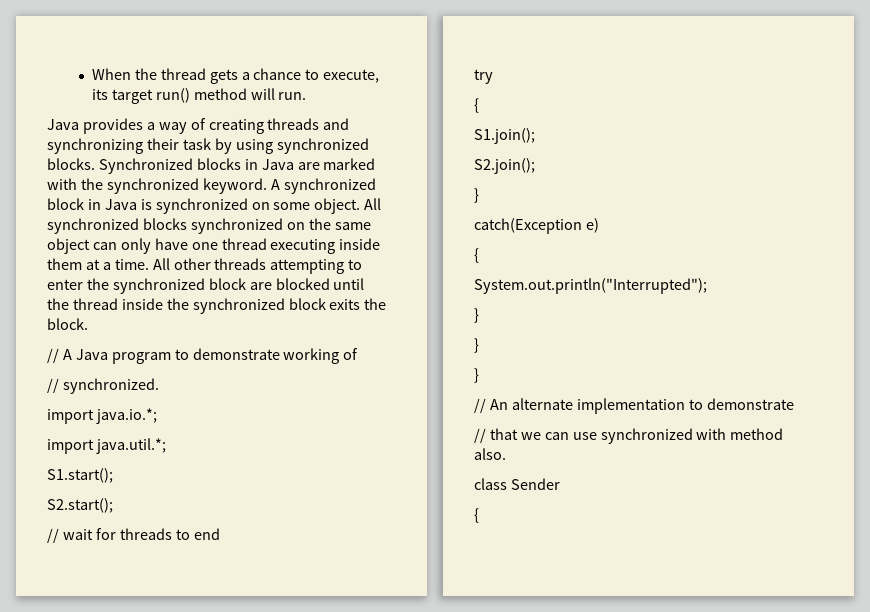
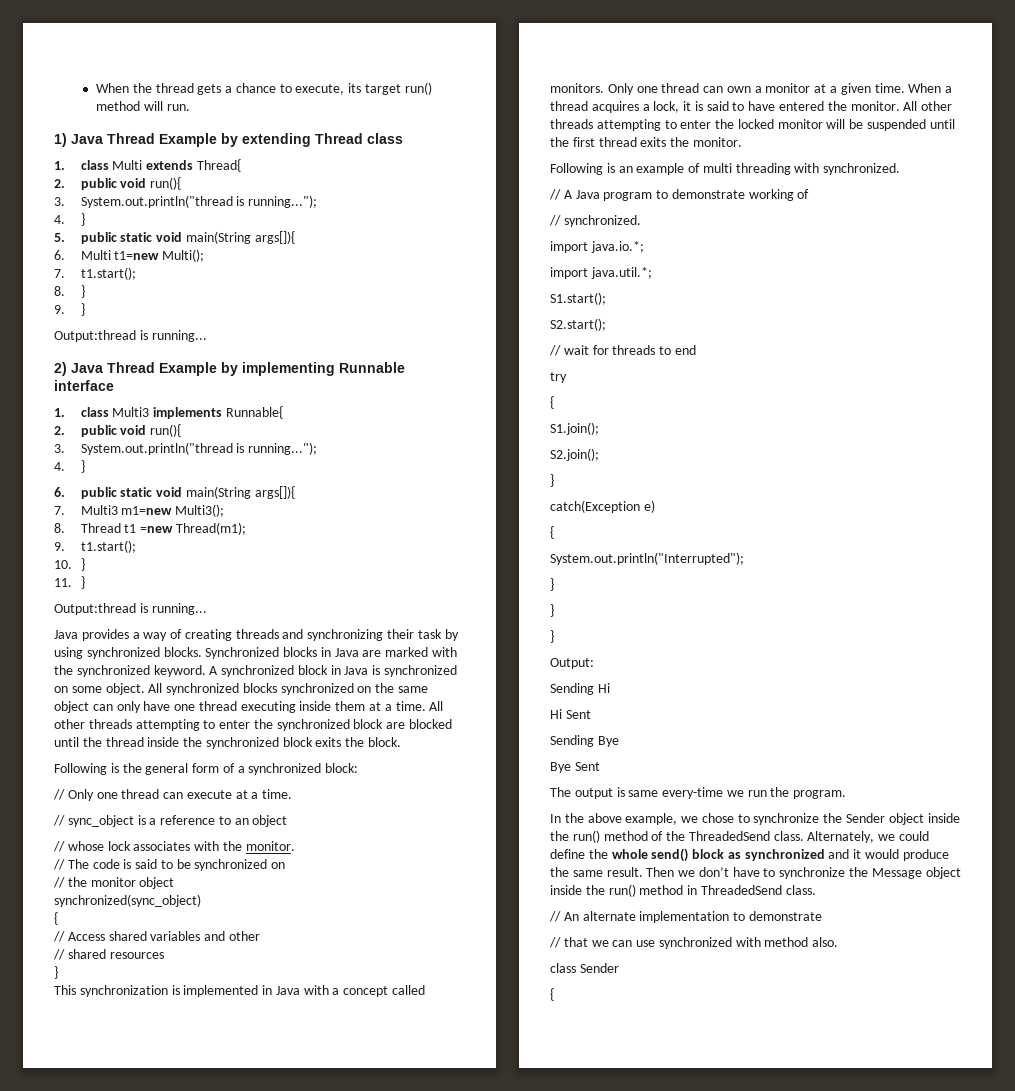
(307, 96) none -> [54,133,403,147] [54,159,241,172] [54,177,182,190] [54,195,318,208] [54,213,85,226] [54,231,295,244] [54,249,205,262] [54,267,136,280] [54,285,85,298] [54,303,85,316] [54,330,207,342] [54,362,405,376] [54,380,114,391] [54,406,283,419] [54,424,182,437] [54,442,318,455] [54,460,85,473] [54,486,295,499] [54,504,225,517] [54,522,246,535] [54,540,136,553] [54,558,85,571] [54,576,85,589] [54,603,207,615] // 1) Java Thread Example by extending Thread class // 1. class Multi extends Thread{ // 2. public void run(){ // 3. System.out.println("thread is running..."); // 4. } // 5. public static void main(String args[]){ // 6. Multi t1=new Multi(); // 7. t1.start(); // 8. } // 9. } // Output:thread is running... // 2) Java Thread Example by implementing Runnable interface // 1. class Multi3 implements Runnable{ // 2. public void run(){ // 3. System.out.println("thread is running..."); // 4. } // 6. public static void main(String args[]){ // 7. Multi3 m1=new Multi3(); // 8. Thread t1 =new Thread(m1); // 9. t1.start(); // 10. } // 11. } // Output:thread is running...
(88, 324) none -> [54,763,359,775] [53,789,293,801] [53,815,288,827] [53,841,295,852] [53,859,286,871] [53,877,175,889] [54,894,201,907] [54,912,58,925] [53,931,260,942] [53,949,164,960] [54,966,58,979] [54,985,426,997] [550,83,953,95] [550,101,953,113] [550,119,955,131] [550,137,742,147] [550,163,901,175] // Following is the general form of a synchronized block: // // Only one thread can execute at a time. // // sync_object is a reference to an object // // whose lock associates with the monitor. // // The code is said to be synchronized on // // the monitor object // synchronized(sync_object) // { // // Access shared variables and other // // shared resources // } // This synchronization is implemented in Java with a concept called monitors. Only one thread can own a monitor at a given time. When a thread acquires a lock, it is said to have entered the monitor. All other threads attempting to enter the locked monitor will be suspended until the first thread exits the monitor. // Following is an example of multi threading with synchronized.
(479, 375) none -> [550,658,594,669] [550,683,610,695] [550,709,591,719] [550,735,619,747] [550,762,600,773] [550,787,847,799] [550,813,960,825] [550,830,930,843] [550,848,949,862] [550,867,961,879] [550,884,816,897] // Output: // Sending Hi // Hi Sent // Sending Bye // Bye Sent // The output is same every-time we run the program. // In the above example, we chose to synchronize the Sender object inside the run() method of the ThreadedSend class. Alternately, we could define the whole send() block as synchronized and it would produce the same result. Then we don’t have to synchronize the Message object inside the run() method in ThreadedSend class.

